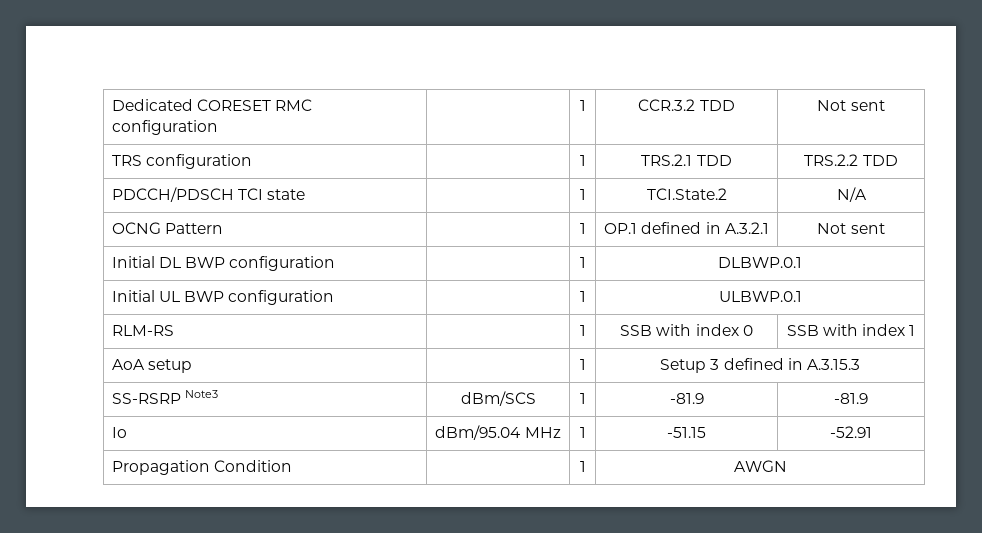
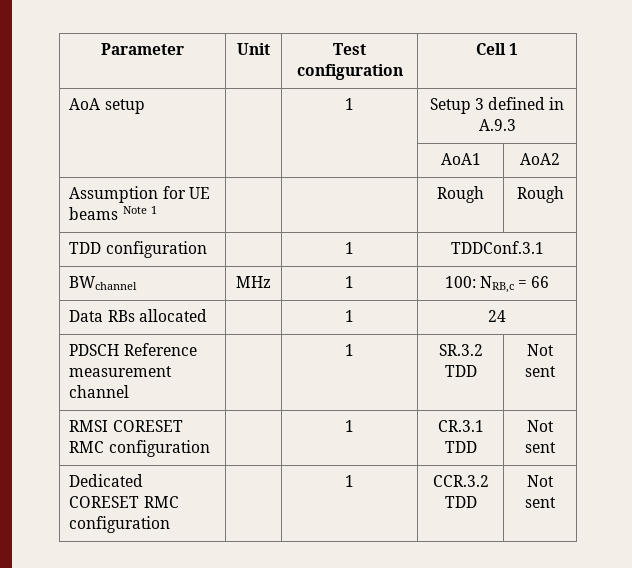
(111, 105) none -> [101,43,184,55] [237,43,270,55] [333,43,366,55] [296,64,403,80] [475,43,519,55] [69,98,145,114] [345,98,354,110] [429,97,565,114] [478,119,516,131] [440,153,481,165] [520,153,560,165] [69,186,210,203] [69,206,157,220] [437,186,484,203] [516,186,564,203] [69,241,207,258] [345,242,354,254] [450,241,544,254] [69,276,138,290] [236,276,271,288] [345,276,354,288] [444,276,550,293] [69,309,207,322] [345,310,354,322] [488,310,506,322] [69,343,197,356] [69,366,173,377] [69,385,130,398] [345,344,354,356] [438,344,483,356] [444,365,477,377] [527,344,554,356] [525,366,556,377] [69,420,183,432] [69,440,210,457] [345,420,354,432] [437,420,484,432] [444,441,477,453] [527,420,554,432] [525,442,556,453] Parameter | Unit | Test configuration | Cell 1 // AoA setup | | 1 | Setup 3 defined in A.9.3 // | | | AoA1 | AoA2 // Assumption for UE beams Note 1 | | | Rough | Rough // TDD configuration | | 1 | TDDConf.3.1 // BWchannel | MHz | 1 | 100: NRB,c = 66 // Data RBs allocated | | 1 | 24 // PDSCH Reference measurement channel | | 1 | SR.3.2 TDD | Not sent // RMSI CORESET RMC configuration | | 1 | CR.3.1 TDD | Not sent //
[111,154,252,169] [579,155,586,166] [641,154,732,166] [804,154,898,166] [111,187,306,202] [579,189,586,200] [646,188,727,200] [836,187,867,202] [111,222,223,234] [579,223,586,234] [604,222,769,234] [817,223,885,234] [111,256,336,271] [579,257,586,268] [718,257,802,268] [111,290,335,305] [579,291,586,302] [718,291,802,302] [111,325,174,336] [579,325,586,336] [620,324,753,336] [786,324,916,336] [111,359,192,373] [579,359,586,370] [660,358,860,373] [111,390,218,404] [460,391,536,406] [579,393,586,404] [669,393,704,404] [834,393,868,404] [111,427,127,438] [435,425,561,440] [579,427,586,438] [667,427,706,438] [830,426,872,438] [111,460,292,475] [579,461,586,472] [733,460,787,472] // TRS configuration | | 1 | TRS.2.1 TDD | TRS.2.2 TDD // PDCCH/PDSCH TCI state | | 1 | TCI.State.2 | N/A // OCNG Pattern | | 1 | OP.1 defined in A.3.2.1 | Not sent // Initial DL BWP configuration | | 1 | DLBWP.0.1 // Initial UL BWP configuration | | 1 | ULBWP.0.1 // RLM-RS | | 1 | SSB with index 0 | SSB with index 1 // AoA setup | | 1 | Setup 3 defined in A.3.15.3 // SS-RSRP Note3 | dBm/SCS | 1 | -81.9 | -81.9 // Io | dBm/95.04 MHz | 1 | -51.15 | -52.91 // Propagation Condition | | 1 | AWGN -> (556, 502) none

